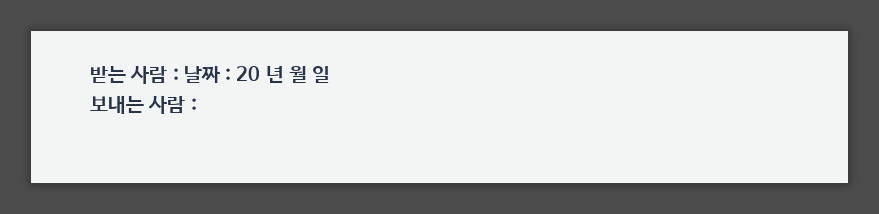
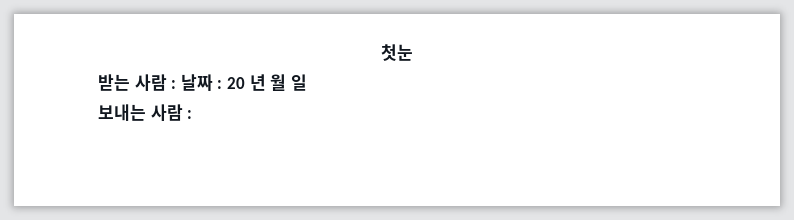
(90, 74) none -> [381,44,413,61] 첫눈 //

